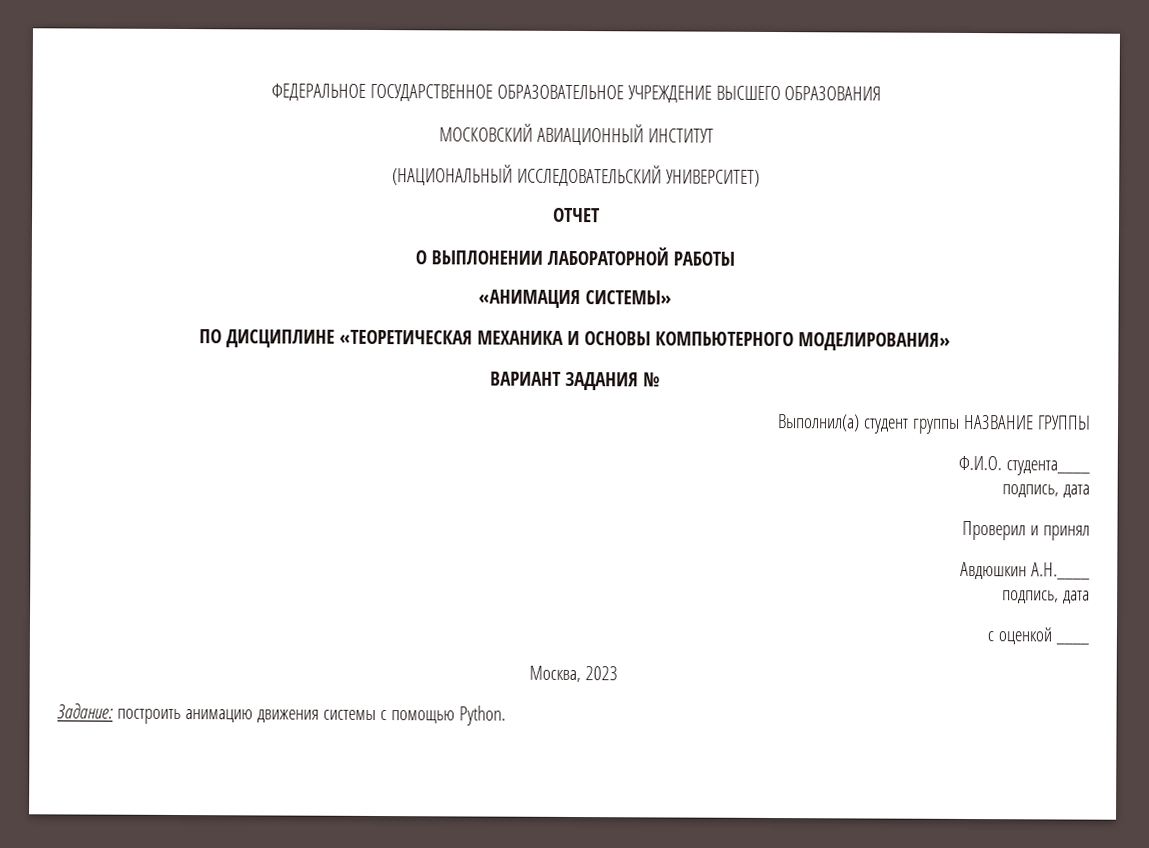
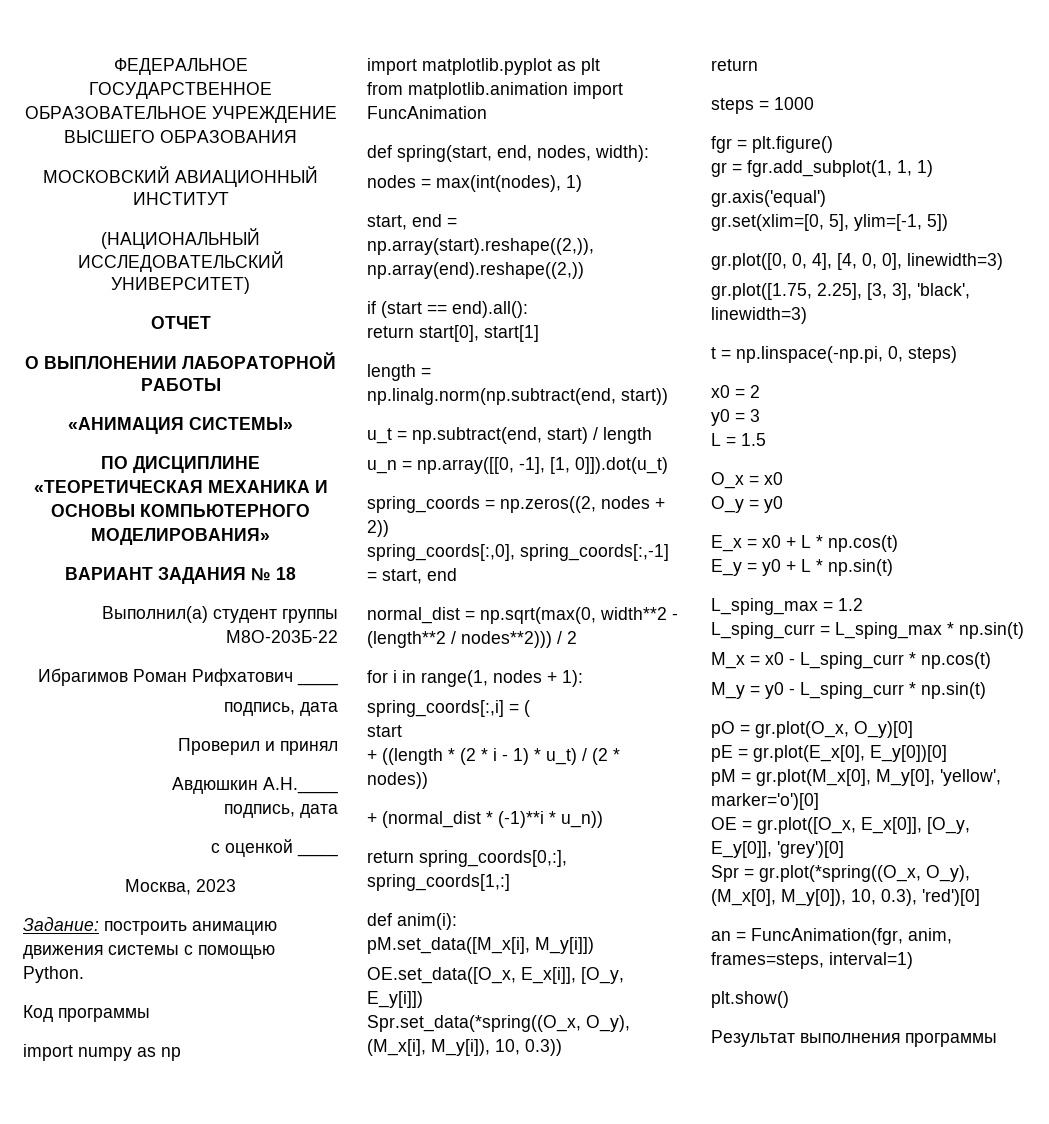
(660, 379) none -> [276,567,296,580] 18
[963,414,1091,430] [958,455,1090,476] НАЗВАНИЕ ГРУППЫ // Ф.И.О. студента____ -> [226,630,338,643] [38,668,338,686] М8О-203Б-22 // Ибрагимов Роман Рифхатович ____
(506, 715) none -> [23,1005,150,1022] [23,1044,181,1061] [367,58,600,75] [367,82,623,99] [367,106,487,119] [367,145,649,162] [367,175,582,192] [367,214,457,230] [367,238,594,255] [367,262,584,279] [367,301,528,318] [367,325,539,342] [367,364,431,381] [367,388,668,405] [367,427,652,444] [367,457,668,474] [367,496,665,513] [367,520,389,537] [367,544,669,561] [367,568,457,584] [367,607,678,624] [367,631,577,648] [367,670,583,687] [367,700,530,717] [367,725,402,737] [367,748,620,765] [367,772,428,789] [367,811,603,828] [367,850,567,867] [367,874,510,891] [367,913,457,930] [367,937,594,954] [367,967,624,984] [367,991,423,1008] [367,1015,630,1032] [367,1039,562,1056] [711,59,758,71] [711,97,814,114] [711,136,833,153] [711,160,933,177] [711,190,826,207] [711,214,948,231] [711,253,1003,270] [711,283,970,300] [711,307,807,324] [711,346,957,363] [711,385,760,398] [711,409,760,426] [711,433,766,446] [711,472,783,489] [711,496,783,513] [711,535,898,552] [711,559,893,576] [711,598,863,615] [711,622,1024,639] [711,652,991,669] [711,682,986,699] [711,721,913,738] [711,745,947,762] [711,769,1001,786] [711,793,819,810] [711,817,970,834] [711,841,844,858] [711,865,970,882] [711,889,980,906] [711,928,952,945] [711,952,913,969] [711,991,789,1008] [711,1030,997,1047] // Код программы // import numpy as np // import matplotlib.pyplot as plt // from matplotlib.animation import FuncAnimation // def spring(start, end, nodes, width): // nodes = max(int(nodes), 1) // start, end = np.array(start).reshape((2,)), np.array(end).reshape((2,)) // if (start == end).all(): // return start[0], start[1] // length = np.linalg.norm(np.subtract(end, start)) // u_t = np.subtract(end, start) / length // u_n = np.array([[0, -1], [1, 0]]).dot(u_t) // spring_coords = np.zeros((2, nodes + 2)) // spring_coords[:,0], spring_coords[:,-1] = start, end // normal_dist = np.sqrt(max(0, width**2 - (length**2 / nodes**2))) / 2 // for i in range(1, nodes + 1): // spring_coords[:,i] = ( // start // + ((length * (2 * i - 1) * u_t) / (2 * nodes)) // + (normal_dist * (-1)**i * u_n)) // return spring_coords[0,:], spring_coords[1,:] // def anim(i): // pM.set_data([M_x[i], M_y[i]]) // OE.set_data([O_x, E_x[i]], [O_y, E_y[i]]) // Spr.set_data(*spring((O_x, O_y), (M_x[i], M_y[i]), 10, 0.3)) // return // steps = 1000 // fgr = plt.figure() // gr = fgr.add_subplot(1, 1, 1) // gr.axis('equal') // gr.set(xlim=[0, 5], ylim=[-1, 5]) // gr.plot([0, 0, 4], [4, 0, 0], linewidth=3) // gr.plot([1.75, 2.25], [3, 3], 'black', linewidth=3) // t = np.linspace(-np.pi, 0, steps) // x0 = 2 // y0 = 3 // L = 1.5 // O_x = x0 // O_y = y0 // E_x = x0 + L * np.cos(t) // E_y = y0 + L * np.sin(t) // L_sping_max = 1.2 // L_sping_curr = L_sping_max * np.sin(t) // M_x = x0 - L_sping_curr * np.cos(t) // M_y = y0 - L_sping_curr * np.sin(t) // pO = gr.plot(O_x, O_y)[0] // pE = gr.plot(E_x[0], E_y[0])[0] // pM = gr.plot(M_x[0], M_y[0], 'yellow', marker='o')[0] // OE = gr.plot([O_x, E_x[0]], [O_y, E_y[0]], 'grey')[0] // Spr = gr.plot(*spring((O_x, O_y), (M_x[0], M_y[0]), 10, 0.3), 'red')[0] // an = FuncAnimation(fgr, anim, frames=steps, interval=1) // plt.show() // Результат выполнения программы

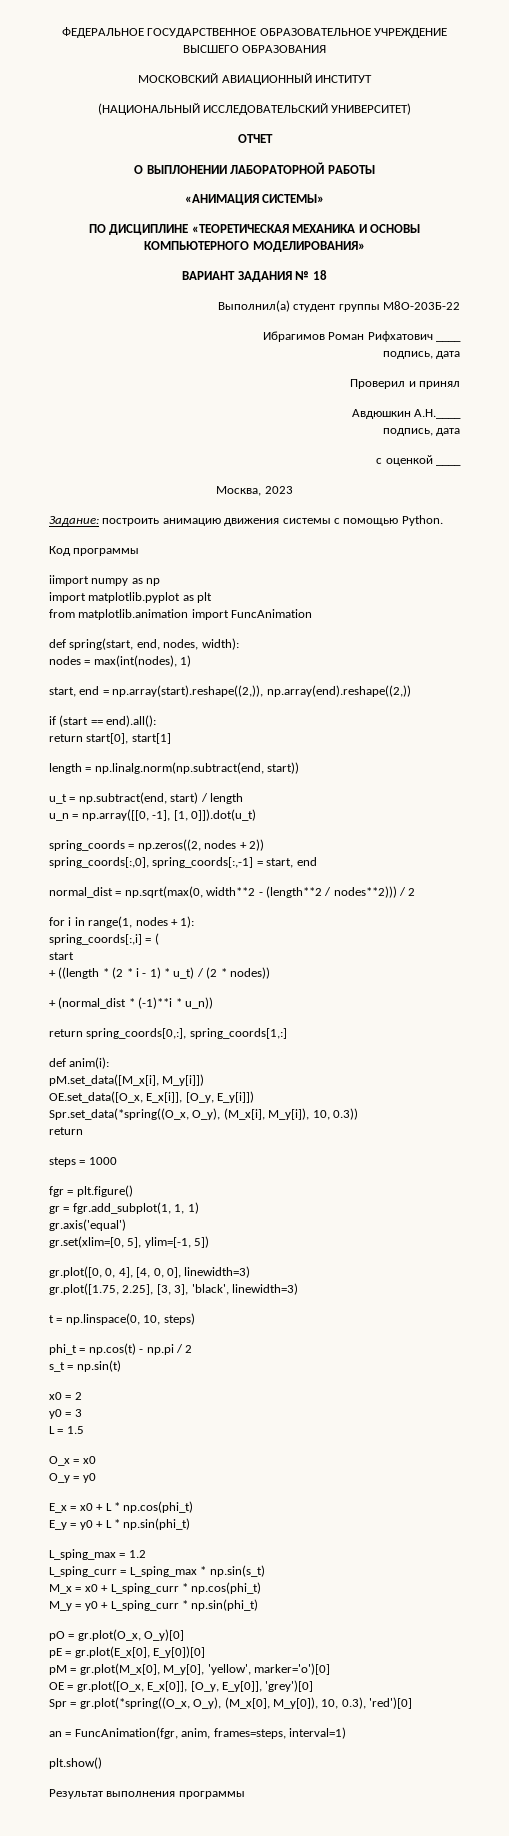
[23,1044,73,1061] import -> [49,575,89,586] iimport
[736,346,903,363] np.linspace(-np.pi, 0, -> [65,1313,161,1325] np.linspace(0, 10,
(957, 354) none -> [49,1343,193,1355] [49,1360,121,1372] // phi_t = np.cos(t) - np.pi / 2 // s_t = np.sin(t)
[828,535,898,552] np.cos(t) -> [123,1501,194,1513] np.cos(phi_t)
[828,559,893,576] np.sin(t) -> [123,1518,191,1530] np.sin(phi_t)
[959,622,1024,639] np.sin(t) -> [209,1565,265,1577] np.sin(s_t)
[789,652,991,669] - L_sping_curr * np.cos(t) -> [101,1582,262,1594] + L_sping_curr * np.cos(phi_t)
[789,682,986,699] - L_sping_curr * np.sin(t) -> [101,1599,259,1611] + L_sping_curr * np.sin(phi_t)

